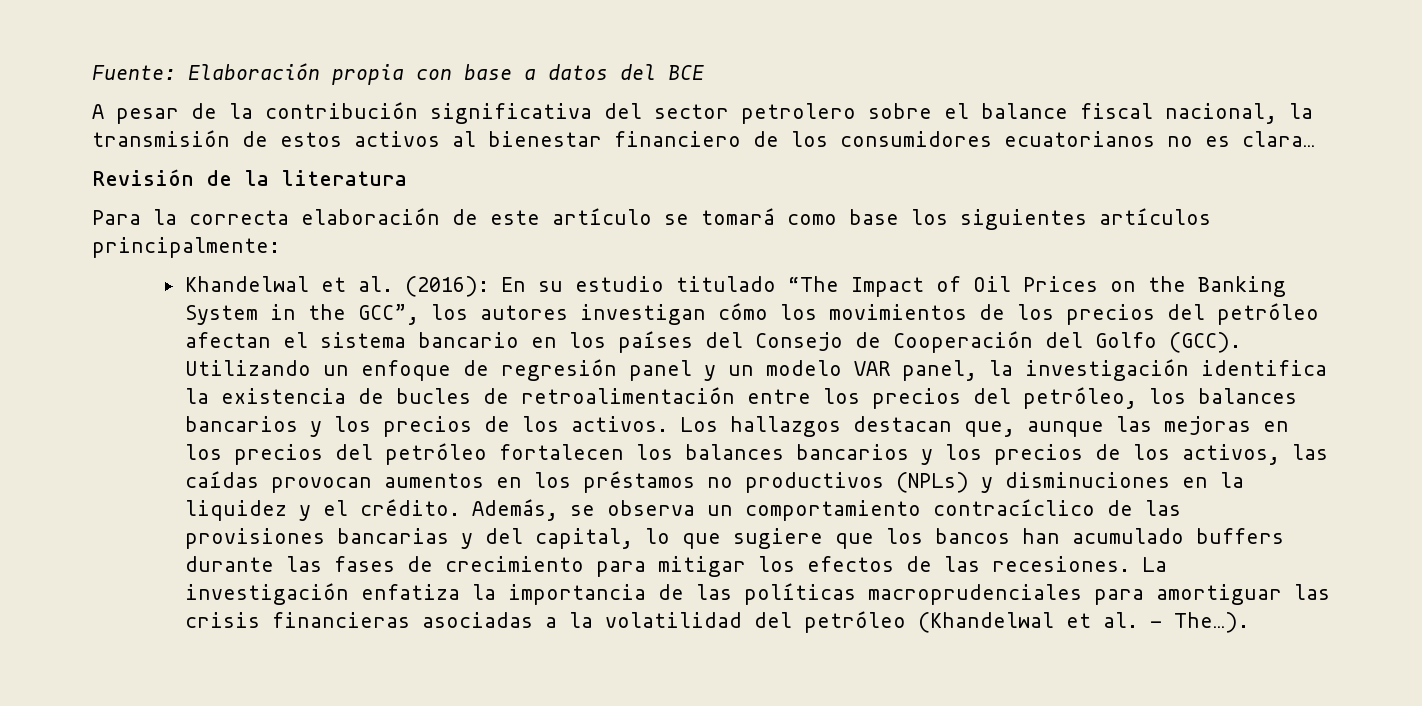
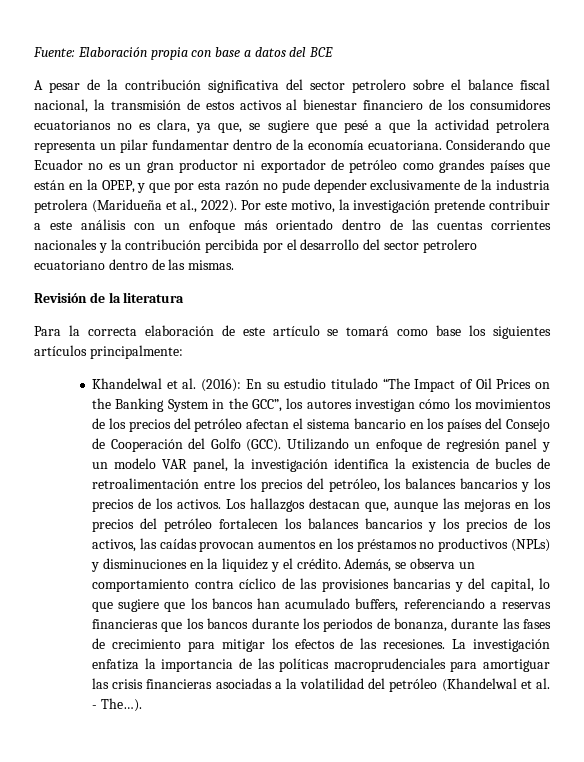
[1242,131,1315,147] clara… -> [157,119,550,133] [34,139,550,153] [34,159,550,173] [34,179,550,193] [34,199,550,213] [34,219,551,233] [34,239,477,253] [34,259,235,270] clara, ya que, se sugiere que pesé a que la actividad petrolera representa un pilar fundamentar dentro de la economía ecuatoriana. Considerando que Ecuador no es un gran productor ni exportador de petróleo como grandes países que están en la OPEP, y que por esta razón no pude depender exclusivamente de la industria petrolera (Maridueña et al., 2022). Por este motivo, la investigación pretende contribuir a este análisis con un enfoque más orientado dentro de las cuentas corrientes nacionales y la contribución percibida por el desarrollo del sector petrolero ecuatoriano dentro de las mismas.
[932,499,1095,516] contracíclico -> [194,578,277,589] contra cíclico
[1195,528,1284,544] buffers -> [355,598,551,612] [92,618,447,632] buffers, referenciando a reservas financieras que los bancos durante los periodos de bonanza,

